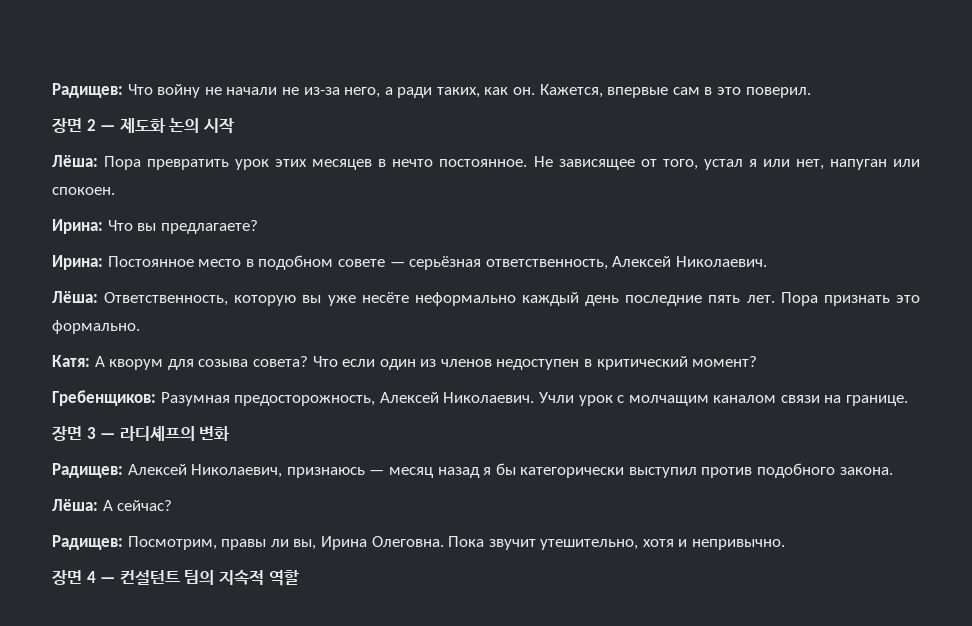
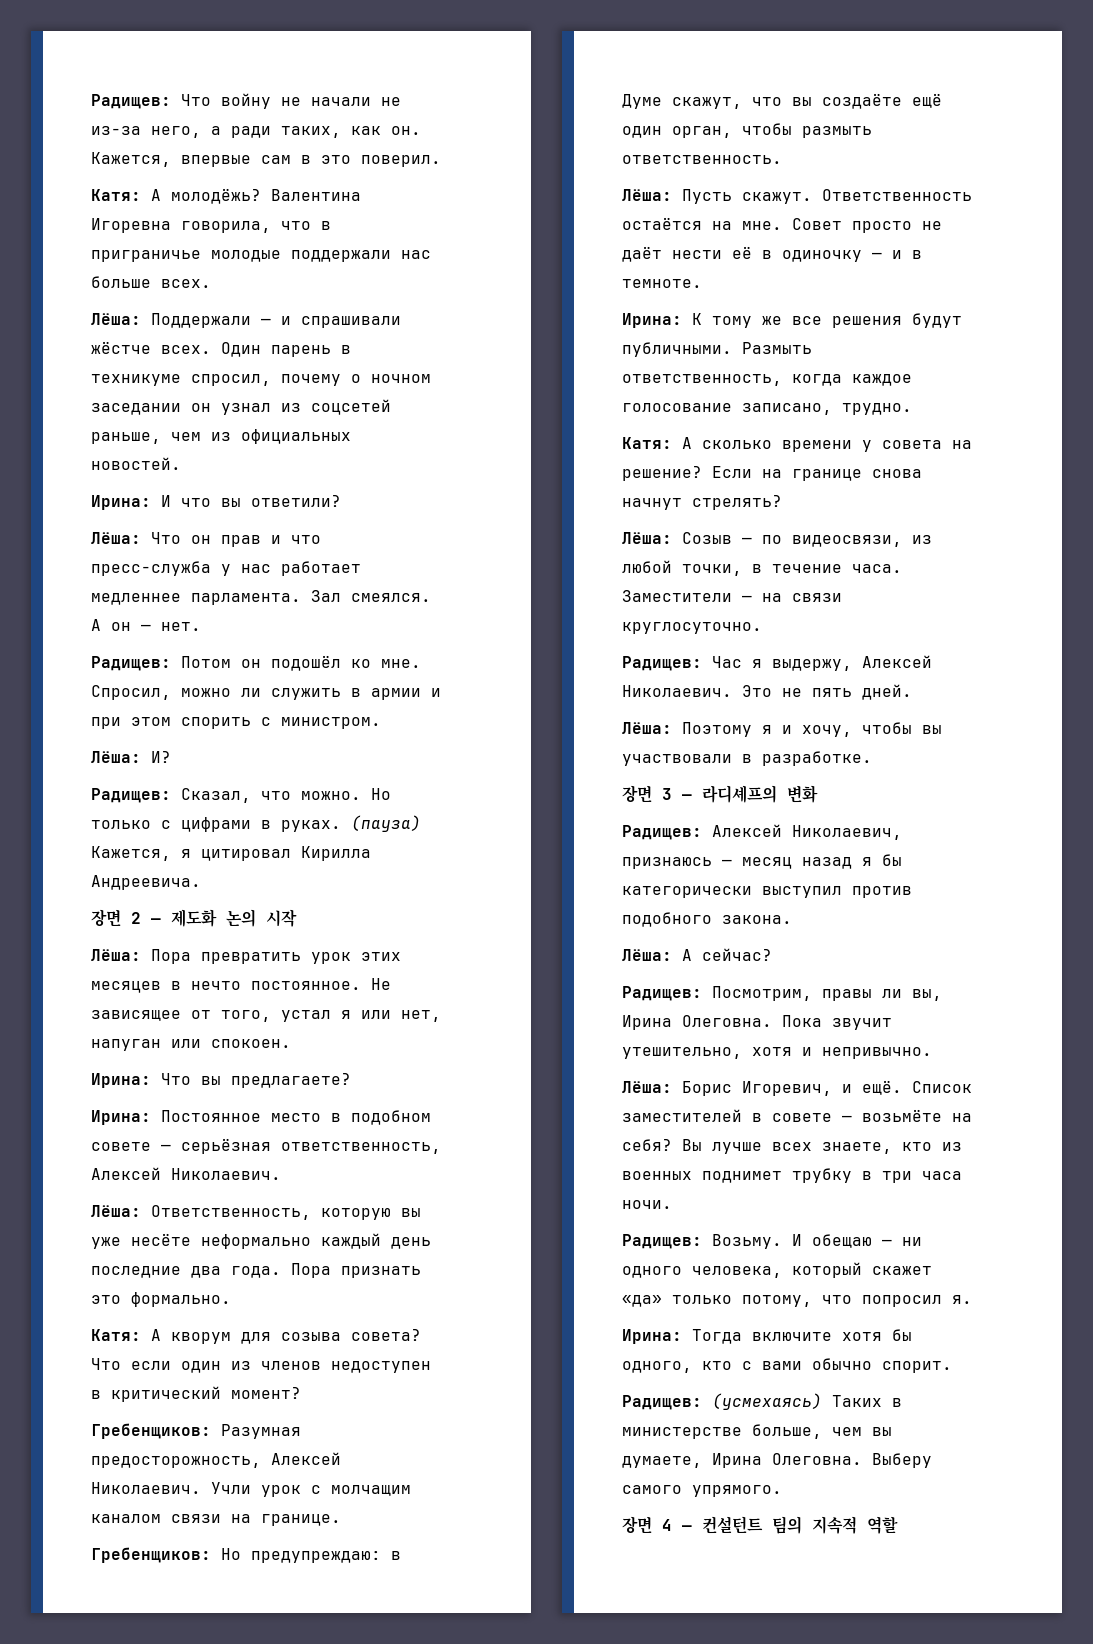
(811, 92) none -> [91,188,361,204] [91,218,331,233] [91,250,431,262] [91,276,211,288] [91,313,401,328] [91,341,351,357] [91,374,431,386] [91,399,391,415] [91,429,351,444] [91,457,181,470] [91,495,341,510] [91,532,321,547] [91,561,361,576] [91,590,431,605] [91,619,201,631] [91,655,421,671] [91,685,441,700] [91,717,381,729] [91,751,171,763] [91,788,391,803] [91,815,421,832] [91,846,371,861] [91,875,201,890] // Катя: А молодёжь? Валентина Игоревна говорила, что в приграничье молодые поддержали нас больше всех. // Лёша: Поддержали — и спрашивали жёстче всех. Один парень в техникуме спросил, почему о ночном заседании он узнал из соцсетей раньше, чем из официальных новостей. // Ирина: И что вы ответили? // Лёша: Что он прав и что пресс-служба у нас работает медленнее парламента. Зал смеялся. А он — нет. // Радищев: Потом он подошёл ко мне. Спросил, можно ли служить в армии и при этом спорить с министром. // Лёша: И? // Радищев: Сказал, что можно. Но только с цифрами в руках. (пауза) Кажется, я цитировал Кирилла Андреевича.
[708,295,775,303] пять лет. -> [191,1266,281,1278] два года.
(909, 400) none -> [91,1547,401,1563] [622,93,942,109] [622,123,872,138] [622,155,782,164] [622,189,972,204] [622,217,942,233] [622,246,922,262] [622,279,702,288] [622,313,962,328] [622,342,812,357] [622,374,912,386] [622,403,912,415] [622,437,972,452] [622,466,922,481] [622,495,782,510] [622,532,932,547] [622,560,902,576] [622,590,842,602] [622,622,762,634] [622,655,932,671] [622,684,912,700] [622,722,942,737] [622,751,872,766] // Гребенщиков: Но предупреждаю: в Думе скажут, что вы создаёте ещё один орган, чтобы размыть ответственность. // Лёша: Пусть скажут. Ответственность остаётся на мне. Совет просто не даёт нести её в одиночку — и в темноте. // Ирина: К тому же все решения будут публичными. Размыть ответственность, когда каждое голосование записано, трудно. // Катя: А сколько времени у совета на решение? Если на границе снова начнут стрелять? // Лёша: Созыв — по видеосвязи, из любой точки, в течение часа. Заместители — на связи круглосуточно. // Радищев: Час я выдержу, Алексей Николаевич. Это не пять дней. // Лёша: Поэтому я и хочу, чтобы вы участвовали в разработке.
(786, 544) none -> [622,1080,972,1096] [622,1109,972,1122] [622,1139,962,1154] [622,1168,962,1183] [622,1200,672,1209] [622,1234,922,1249] [622,1262,932,1278] [622,1295,972,1307] [622,1329,912,1344] [622,1358,952,1373] [622,1393,902,1410] [622,1424,892,1439] [622,1453,932,1468] [622,1485,782,1497] // Лёша: Борис Игоревич, и ещё. Список заместителей в совете — возьмёте на себя? Вы лучше всех знаете, кто из военных поднимет трубку в три часа ночи. // Радищев: Возьму. И обещаю — ни одного человека, который скажет «да» только потому, что попросил я. // Ирина: Тогда включите хотя бы одного, кто с вами обычно спорит. // Радищев: (усмехаясь) Таких в министерстве больше, чем вы думаете, Ирина Олеговна. Выберу самого упрямого.

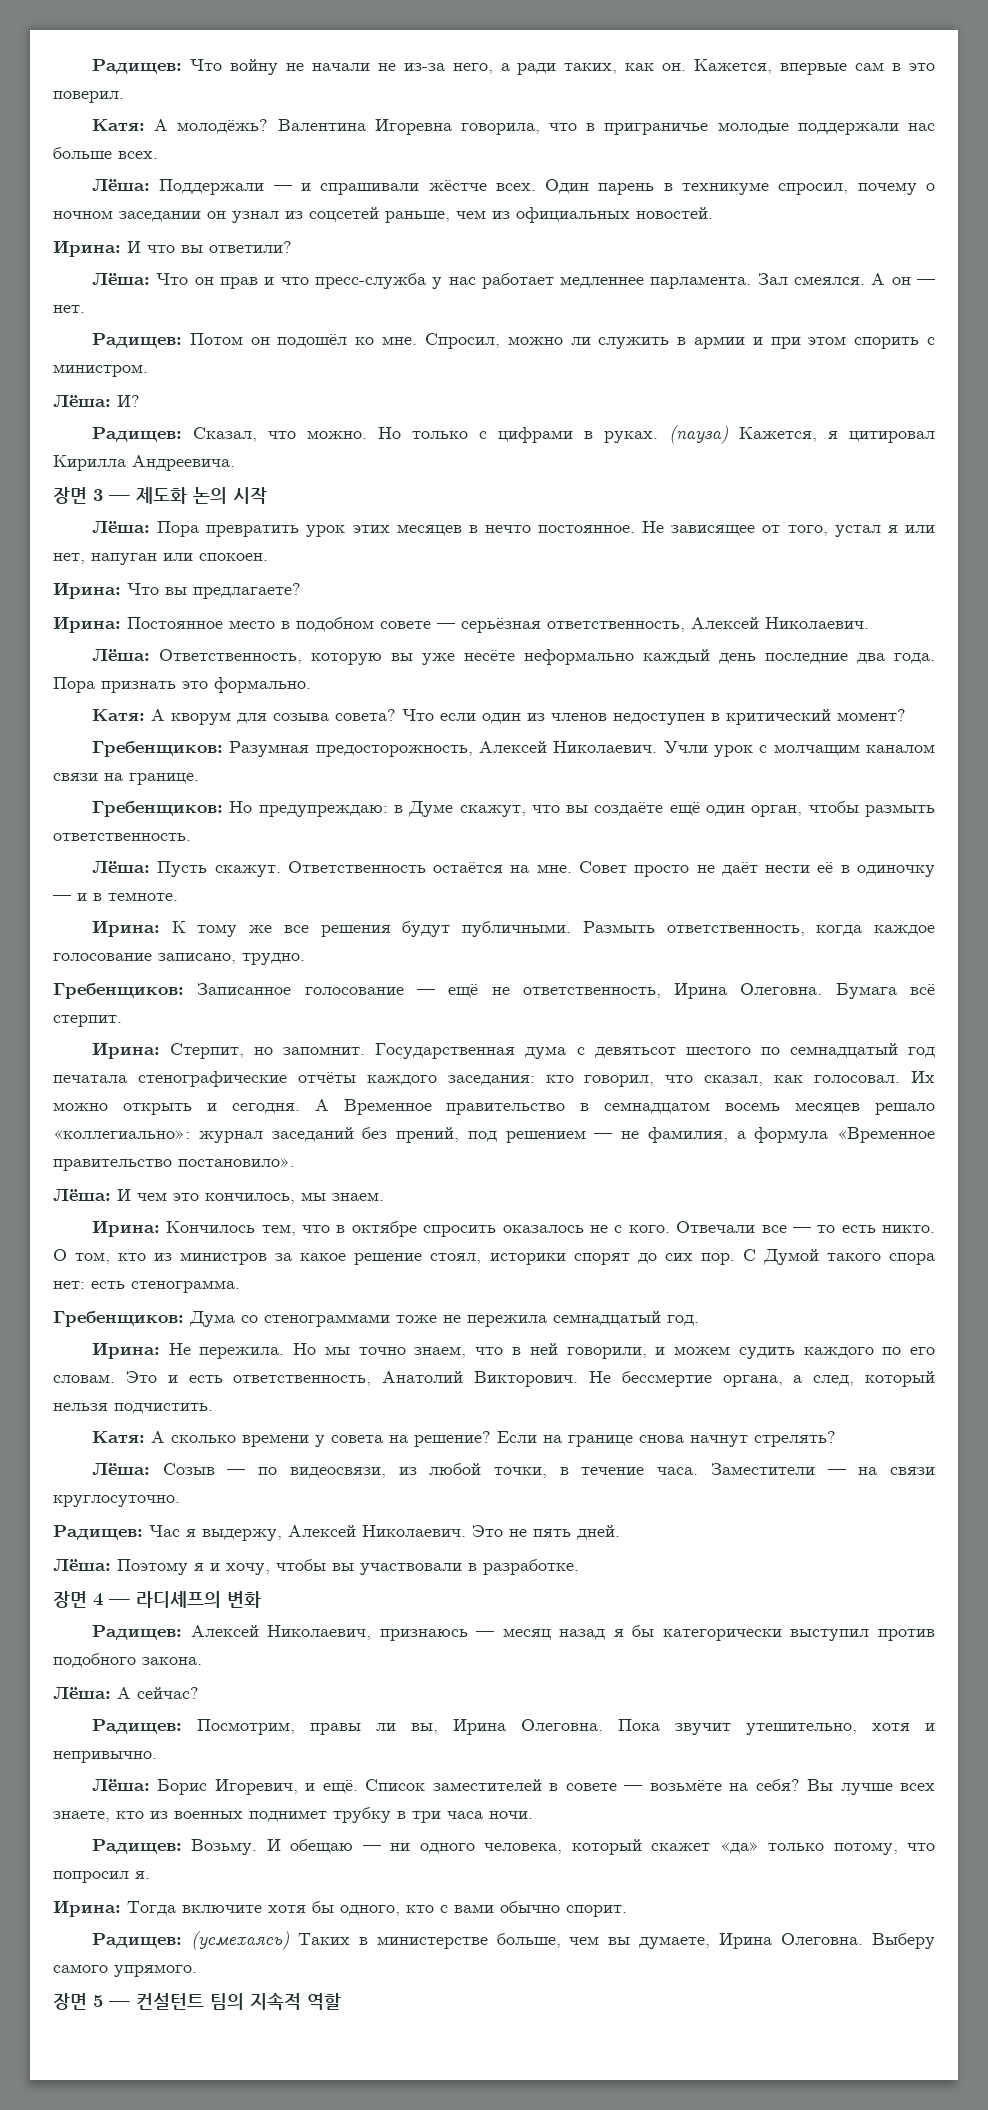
[131,912,141,924] 2 -> [93,489,103,501] 3
(912, 409) none -> [53,983,935,999] [53,1015,122,1027] [91,1042,935,1059] [53,1071,935,1087] [53,1099,935,1115] [53,1127,935,1143] [53,1158,295,1171] [53,1189,384,1204] [91,1220,935,1237] [53,1249,935,1265] [53,1280,240,1293] [53,1311,699,1327] [91,1342,935,1359] [53,1371,936,1387] [53,1403,213,1414] // Гребенщиков: Записанное голосование — ещё не ответственность, Ирина Олеговна. Бумага всё стерпит. // Ирина: Стерпит, но запомнит. Государственная дума с девятьсот шестого по семнадцатый год печатала стенографические отчёты каждого заседания: кто говорил, что сказал, как голосовал. Их можно открыть и сегодня. А Временное правительство в семнадцатом восемь месяцев решало «коллегиально»: журнал заседаний без прений, под решением — не фамилия, а формула «Временное правительство постановило». // Лёша: И чем это кончилось, мы знаем. // Ирина: Кончилось тем, что в октябре спросить оказалось не с кого. Отвечали все — то есть никто. О том, кто из министров за какое решение стоял, историки спорят до сих пор. С Думой такого спора нет: есть стенограмма. // Гребенщиков: Дума со стенограммами тоже не пережила семнадцатый год. // Ирина: Не пережила. Но мы точно знаем, что в ней говорили, и можем судить каждого по его словам. Это и есть ответственность, Анатолий Викторович. Не бессмертие органа, а след, который нельзя подчистить.
[662,788,672,800] 3 -> [93,1593,103,1606] 4
[662,1519,672,1531] 4 -> [93,1995,103,2007] 5

